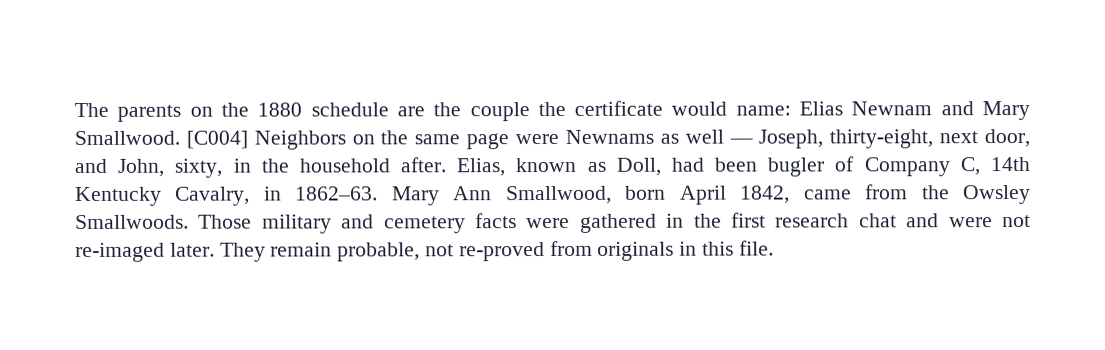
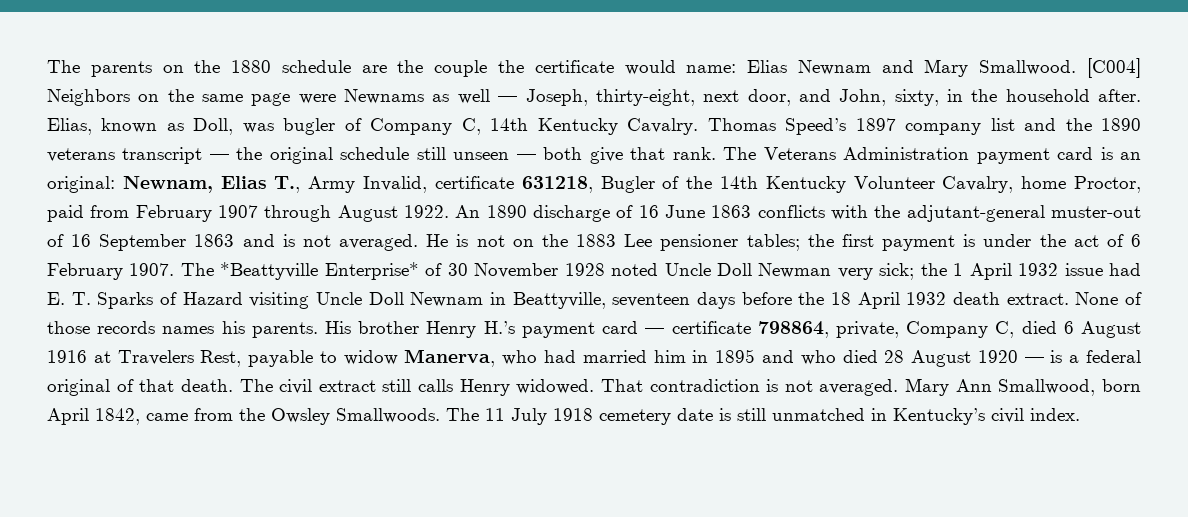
[670,157,758,172] had been -> [242,123,274,133] was
[175,186,379,206] Cavalry, in 1862–63. -> [627,118,1142,135] [47,147,1142,164] [47,176,1141,193] [47,205,1142,222] [47,234,1141,251] [47,262,1142,280] [47,292,1142,309] [47,321,1141,338] [47,349,1141,367] [47,379,899,396] Cavalry. Thomas Speed’s 1897 company list and the 1890 veterans transcript — the original schedule still unseen — both give that rank. The Veterans Administration payment card is an original: Newnam, Elias T., Army Invalid, certificate 631218, Bugler of the 14th Kentucky Volunteer Cavalry, home Proctor, paid from February 1907 through August 1922. An 1890 discharge of 16 June 1863 conflicts with the adjutant-general muster-out of 16 September 1863 and is not averaged. He is not on the 1883 Lee pensioner tables; the first payment is under the act of 6 February 1907. The *Beattyville Enterprise* of 30 November 1928 noted Uncle Doll Newman very sick; the 1 April 1932 issue had E. T. Sparks of Hazard visiting Uncle Doll Newnam in Beattyville, seventeen days before the 18 April 1932 death extract. None of those records names his parents. His brother Henry H.’s payment card — certificate 798864, private, Company C, died 6 August 1916 at Travelers Rest, payable to widow Manerva, who had married him in 1895 and who died 28 August 1920 — is a federal original of that death. The civil extract still calls Henry widowed. That contradiction is not averaged.
[198,212,1031,234] [75,240,774,262] Those military and cemetery facts were gathered in the first research chat and were not re-imaged later. They remain probable, not re-proved from originals in this file. -> [446,408,1080,425] The 11 July 1918 cemetery date is still unmatched in Kentucky’s civil index.

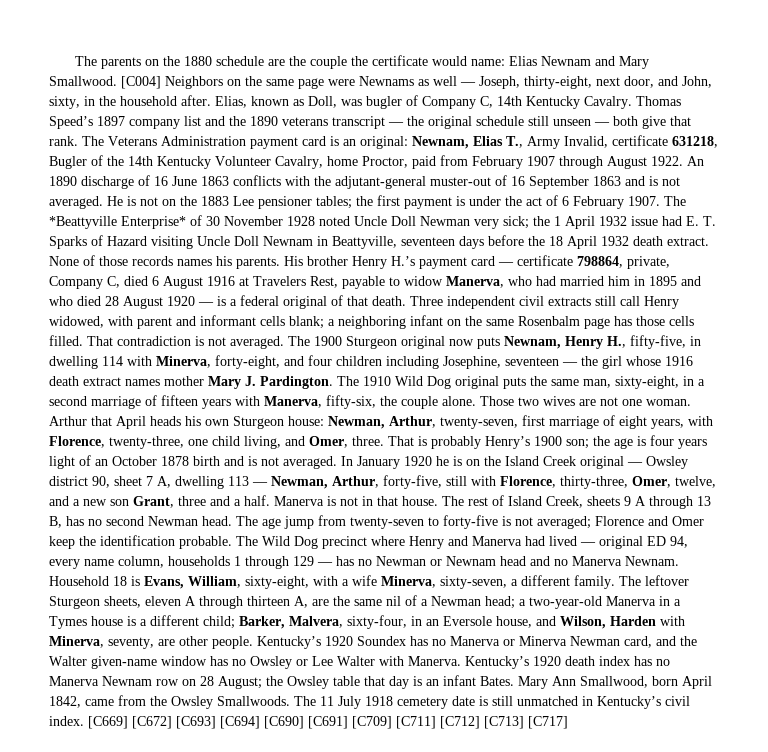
[239,379,595,396] The civil extract still calls Henry widowed. -> [410,296,679,309] [49,315,694,329] [49,335,83,346] Three independent civil extracts still call Henry widowed, with parent and informant cells blank; a neighboring infant on the same Rosenbalm page has those cells filled.
(899, 387) none -> [288,335,701,349] [49,355,693,369] [49,376,705,389] [49,395,691,409] [49,415,713,429] [49,435,707,449] [49,455,688,469] [49,475,716,489] [49,495,711,509] [49,515,704,529] [49,535,688,549] [49,556,679,569] [49,575,689,589] [49,595,681,609] [49,615,685,629] [49,636,697,649] [49,656,670,669] [49,675,514,689] The 1900 Sturgeon original now puts Newnam, Henry H., fifty-five, in dwelling 114 with Minerva, forty-eight, and four children including Josephine, seventeen — the girl whose 1916 death extract names mother Mary J. Pardington. The 1910 Wild Dog original puts the same man, sixty-eight, in a second marriage of fifteen years with Manerva, fifty-six, the couple alone. Those two wives are not one woman. Arthur that April heads his own Sturgeon house: Newman, Arthur, twenty-seven, first marriage of eight years, with Florence, twenty-three, one child living, and Omer, three. That is probably Henry’s 1900 son; the age is four years light of an October 1878 birth and is not averaged. In January 1920 he is on the Island Creek original — Owsley district 90, sheet 7 A, dwelling 113 — Newman, Arthur, forty-five, still with Florence, thirty-three, Omer, twelve, and a new son Grant, three and a half. Manerva is not in that house. The rest of Island Creek, sheets 9 A through 13 B, has no second Newman head. The age jump from twenty-seven to forty-five is not averaged; Florence and Omer keep the identification probable. The Wild Dog precinct where Henry and Manerva had lived — original ED 94, every name column, households 1 through 129 — has no Newman or Newnam head and no Manerva Newnam. Household 18 is Evans, William, sixty-eight, with a wife Minerva, sixty-seven, a different family. The leftover Sturgeon sheets, eleven A through thirteen A, are the same nil of a Newman head; a two-year-old Manerva in a Tymes house is a different child; Barker, Malvera, sixty-four, in an Eversole house, and Wilson, Harden with Minerva, seventy, are other people. Kentucky’s 1920 Soundex has no Manerva or Minerva Newman card, and the Walter given-name window has no Owsley or Lee Walter with Manerva. Kentucky’s 1920 death index has no Manerva Newnam row on 28 August; the Owsley table that day is an infant Bates.
(1080, 414) none -> [88,716,568,729] [C669] [C672] [C693] [C694] [C690] [C691] [C709] [C711] [C712] [C713] [C717]

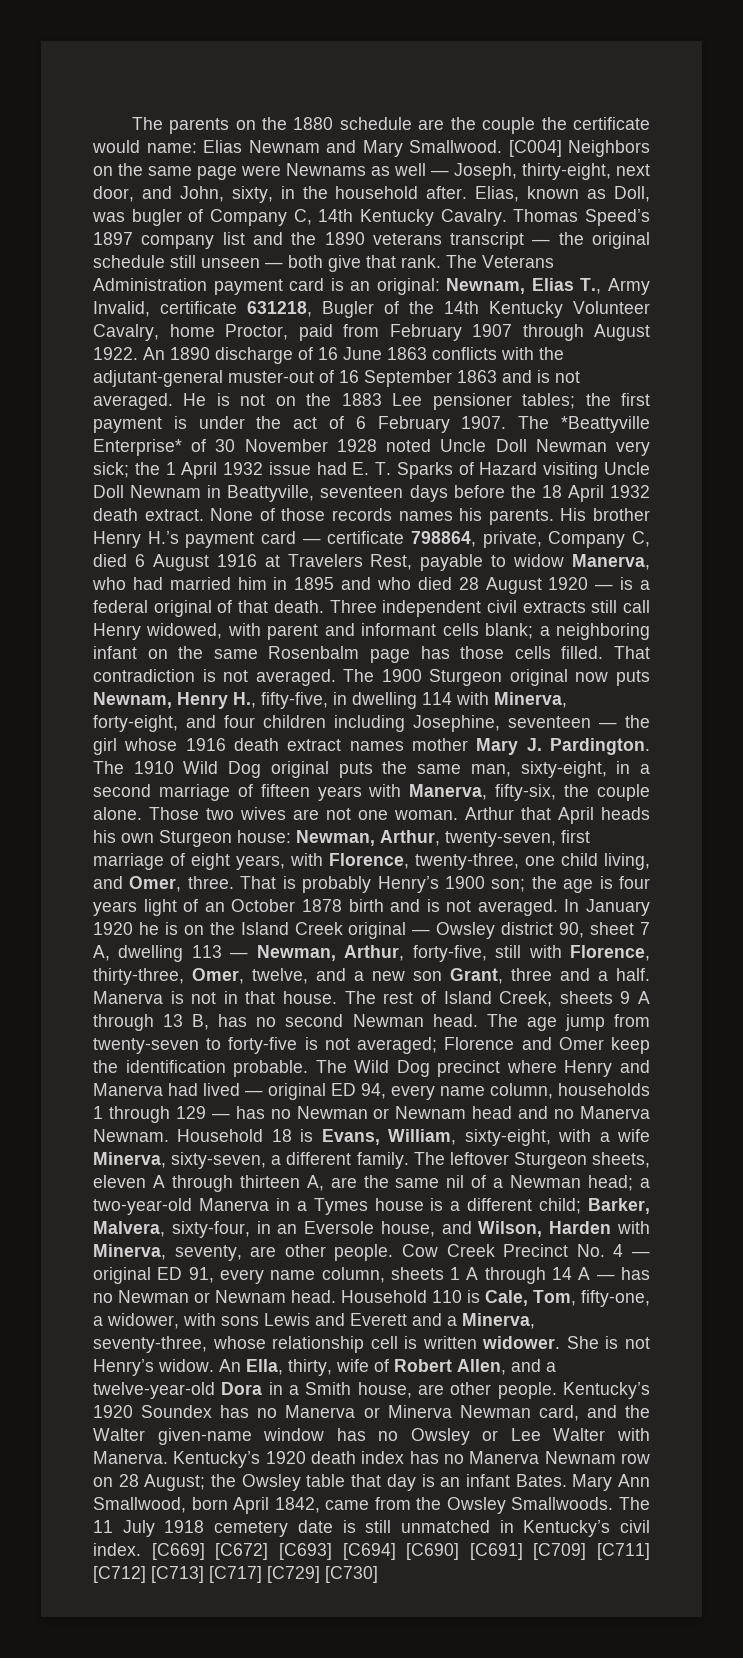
(253, 642) none -> [402,1244,651,1257] [93,1267,651,1284] [93,1290,650,1307] [93,1313,535,1329] [93,1336,650,1353] [93,1359,556,1376] [93,1382,557,1399] Cow Creek Precinct No. 4 — original ED 91, every name column, sheets 1 A through 14 A — has no Newman or Newnam head. Household 110 is Cale, Tom, fifty-one, a widower, with sons Lewis and Everett and a Minerva, seventy-three, whose relationship cell is written widower. She is not Henry’s widow. An Ella, thirty, wife of Robert Allen, and a twelve-year-old Dora in a Smith house, are other people.
(568, 722) none -> [267,1566,378,1583] [C729] [C730]

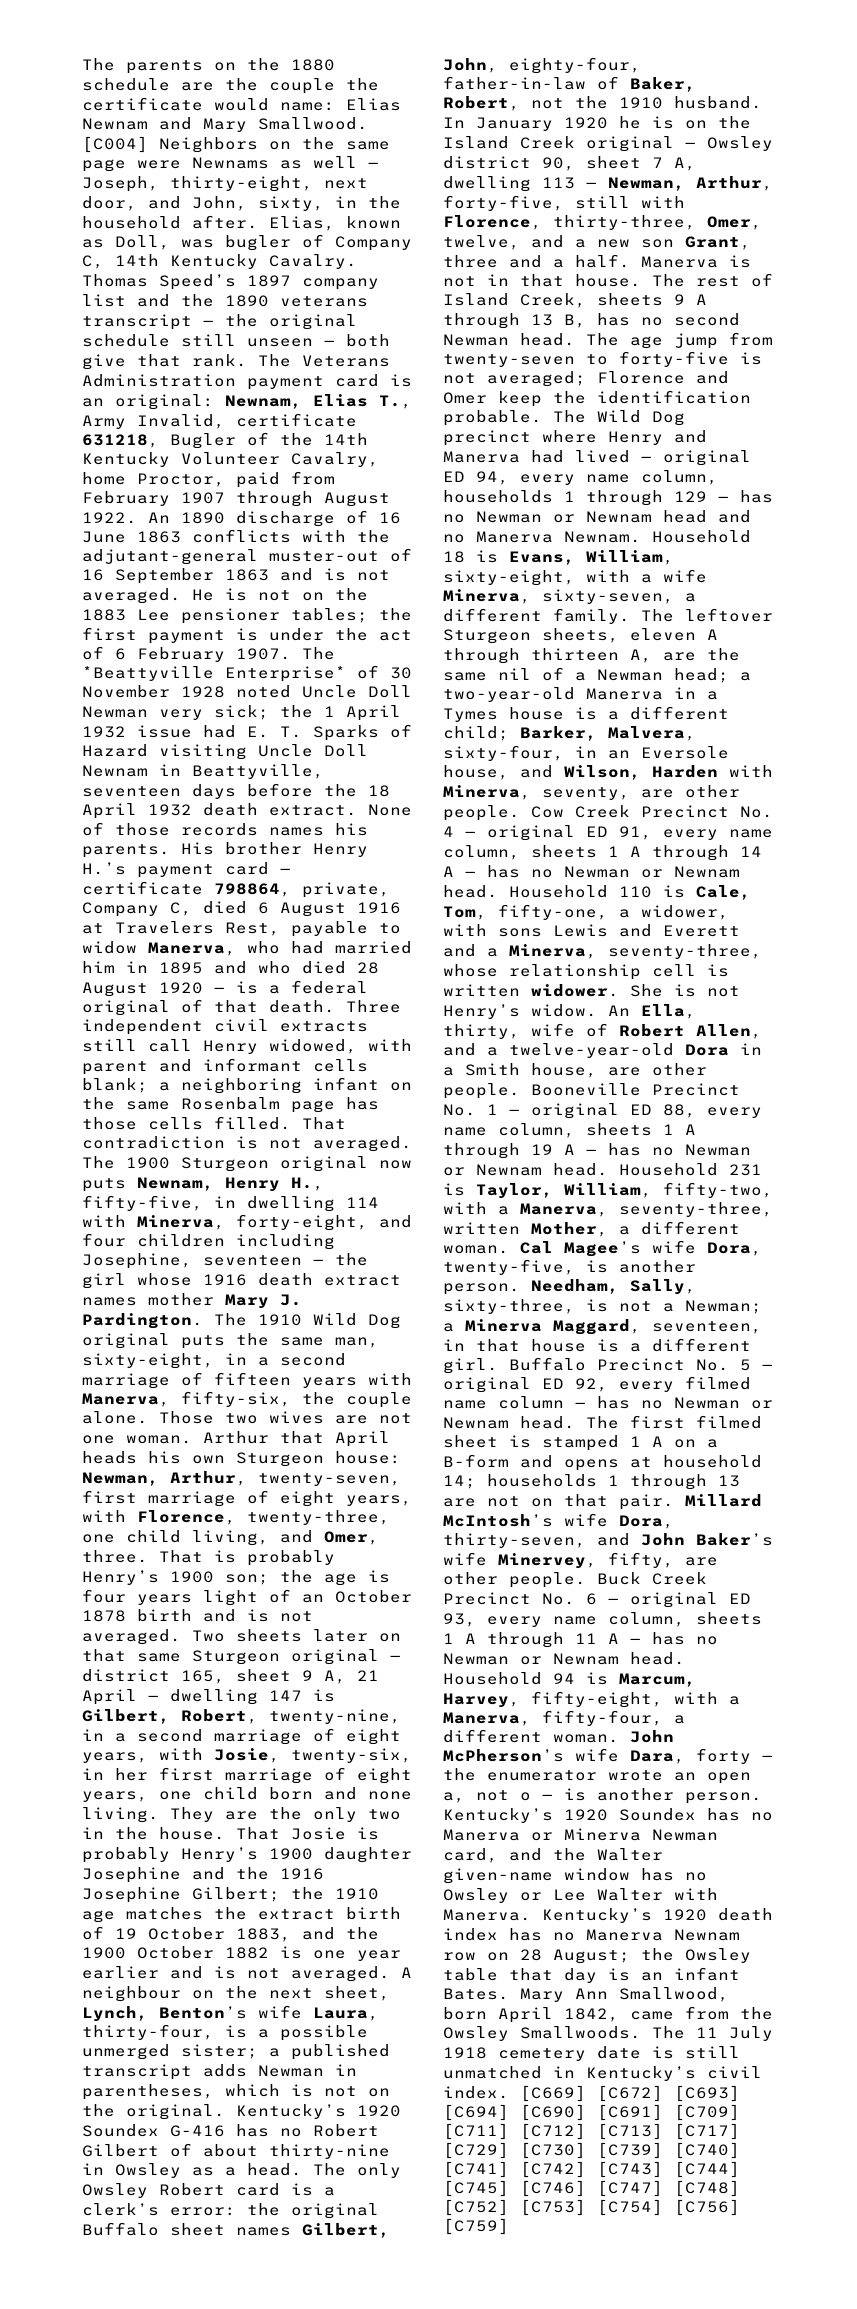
(558, 907) none -> [192,1629,401,1642] [82,1649,401,1665] [82,1669,379,1684] [82,1689,335,1705] [82,1709,401,1724] [82,1728,401,1745] [82,1748,412,1763] [82,1767,412,1784] [82,1787,412,1802] [82,1807,401,1823] [82,1827,379,1840] [82,1847,412,1863] [82,1867,324,1883] [82,1887,379,1903] [82,1907,401,1923] [82,1926,379,1942] [82,1946,401,1961] [82,1966,412,1982] [82,1986,390,2002] [82,2005,379,2022] [82,2024,368,2041] [82,2044,390,2060] [82,2064,357,2080] [82,2084,390,2100] [82,2104,401,2120] [82,2124,379,2137] [82,2143,390,2159] [82,2163,401,2178] [82,2183,335,2198] [82,2203,379,2219] [82,2222,390,2238] [443,57,641,74] [443,76,696,92] [443,96,762,111] Two sheets later on that same Sturgeon original — district 165, sheet 9 A, 21 April — dwelling 147 is Gilbert, Robert, twenty-nine, in a second marriage of eight years, with Josie, twenty-six, in her first marriage of eight years, one child born and none living. They are the only two in the house. That Josie is probably Henry’s 1900 daughter Josephine and the 1916 Josephine Gilbert; the 1910 age matches the extract birth of 19 October 1883, and the 1900 October 1882 is one year earlier and is not averaged. A neighbour on the next sheet, Lynch, Benton’s wife Laura, thirty-four, is a possible unmerged sister; a published transcript adds Newman in parentheses, which is not on the original. Kentucky’s 1920 Soundex G-416 has no Robert Gilbert of about thirty-nine in Owsley as a head. The only Owsley Robert card is a clerk’s error: the original Buffalo sheet names Gilbert, John, eighty-four, father-in-law of Baker, Robert, not the 1910 husband.
(557, 1390) none -> [531,1083,740,1096] [443,1103,762,1119] [443,1123,696,1138] [443,1143,751,1159] [443,1163,762,1176] [443,1182,773,1199] [443,1202,773,1217] [443,1221,740,1237] [443,1240,762,1257] [443,1259,696,1275] [443,1279,696,1295] [443,1299,762,1314] [443,1319,762,1335] [443,1338,751,1352] [443,1357,773,1374] [443,1376,751,1393] [443,1396,773,1409] [443,1415,762,1429] [443,1435,718,1451] [443,1454,762,1471] [443,1474,740,1490] [443,1494,762,1510] [443,1513,674,1529] [443,1533,773,1548] [443,1552,718,1569] [443,1572,707,1588] [443,1592,751,1608] [443,1612,762,1627] [443,1632,718,1648] [443,1652,685,1665] [443,1672,696,1687] [443,1691,740,1708] [443,1710,685,1726] [443,1729,674,1743] [443,1748,773,1764] [443,1768,751,1784] [443,1788,762,1804] Booneville Precinct No. 1 — original ED 88, every name column, sheets 1 A through 19 A — has no Newman or Newnam head. Household 231 is Taylor, William, fifty-two, with a Manerva, seventy-three, written Mother, a different woman. Cal Magee’s wife Dora, twenty-five, is another person. Needham, Sally, sixty-three, is not a Newman; a Minerva Maggard, seventeen, in that house is a different girl. Buffalo Precinct No. 5 — original ED 92, every filmed name column — has no Newman or Newnam head. The first filmed sheet is stamped 1 A on a B-form and opens at household 14; households 1 through 13 are not on that pair. Millard McIntosh’s wife Dora, thirty-seven, and John Baker’s wife Minervey, fifty, are other people. Buck Creek Precinct No. 6 — original ED 93, every name column, sheets 1 A through 11 A — has no Newman or Newnam head. Household 94 is Marcum, Harvey, fifty-eight, with a Manerva, fifty-four, a different woman. John McPherson’s wife Dara, forty — the enumerator wrote an open a, not o — is another person.
(378, 1574) none -> [597,2142,740,2159] [443,2161,740,2178] [443,2180,740,2197] [443,2199,740,2216] [443,2218,509,2235] [C739] [C740] [C741] [C742] [C743] [C744] [C745] [C746] [C747] [C748] [C752] [C753] [C754] [C756] [C759]

